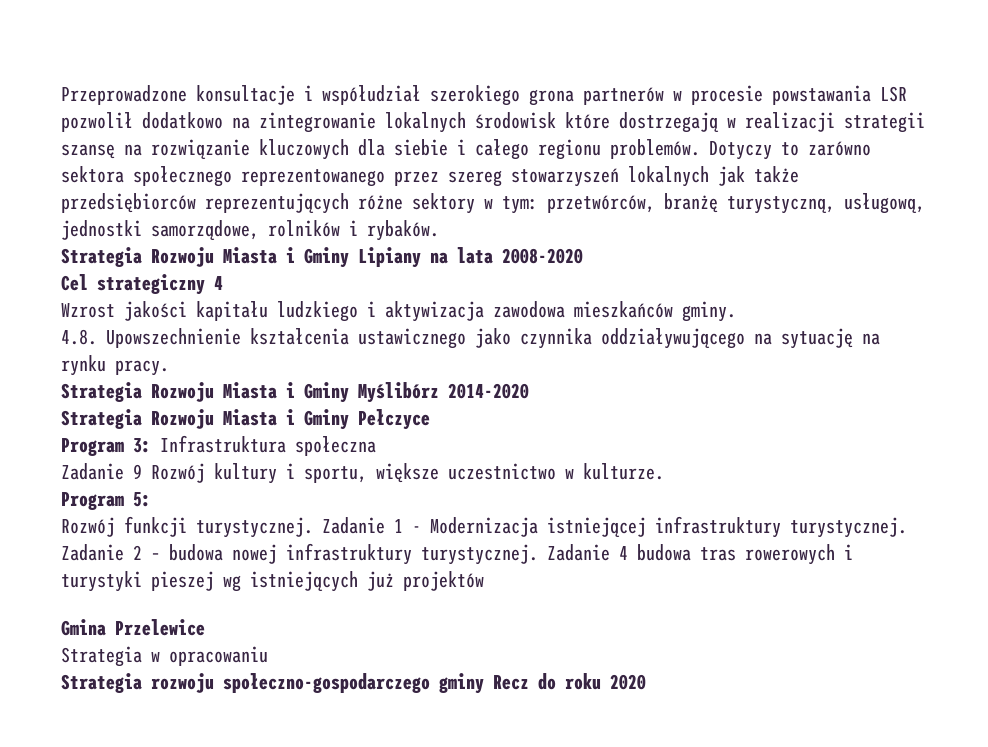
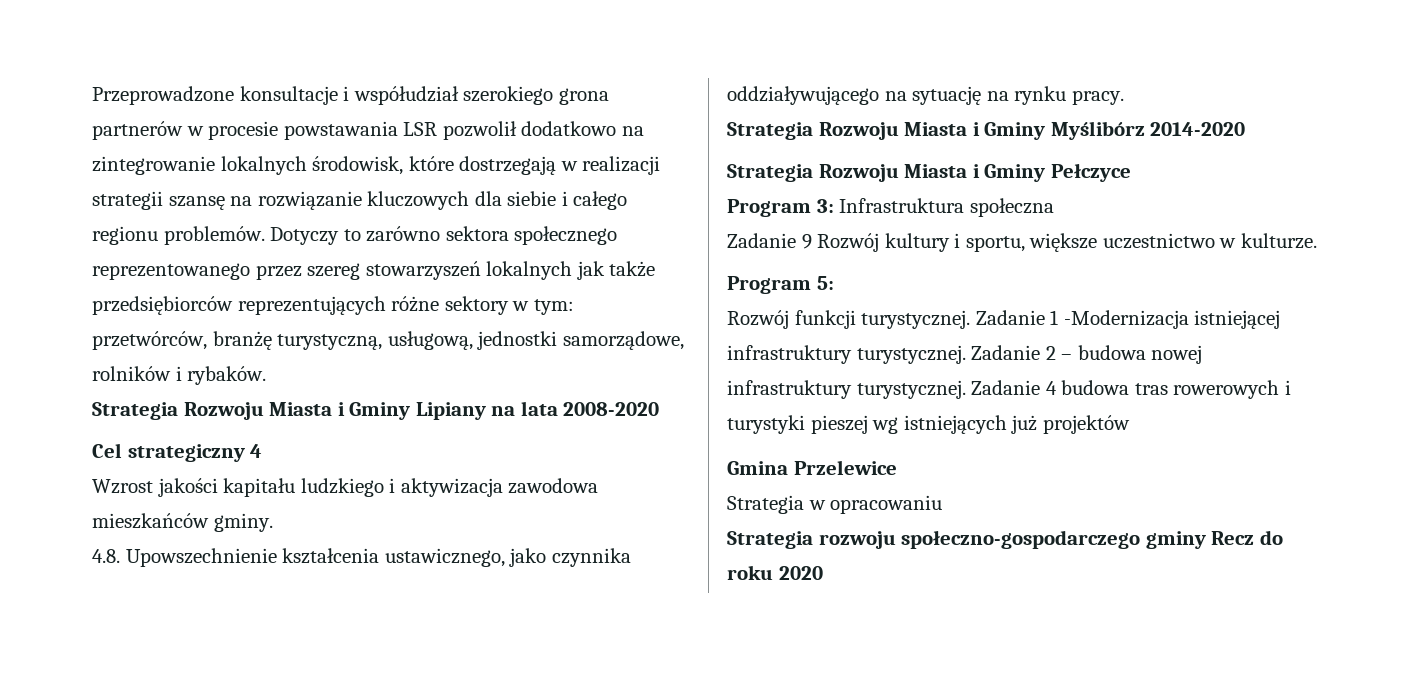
[475,112,556,129] środowisk -> [312,156,404,175] środowisk,
[358,328,466,349] ustawicznego -> [384,548,505,567] ustawicznego,
[412,517,538,537] - Modernizacja -> [1063,310,1189,329] -Modernizacja

